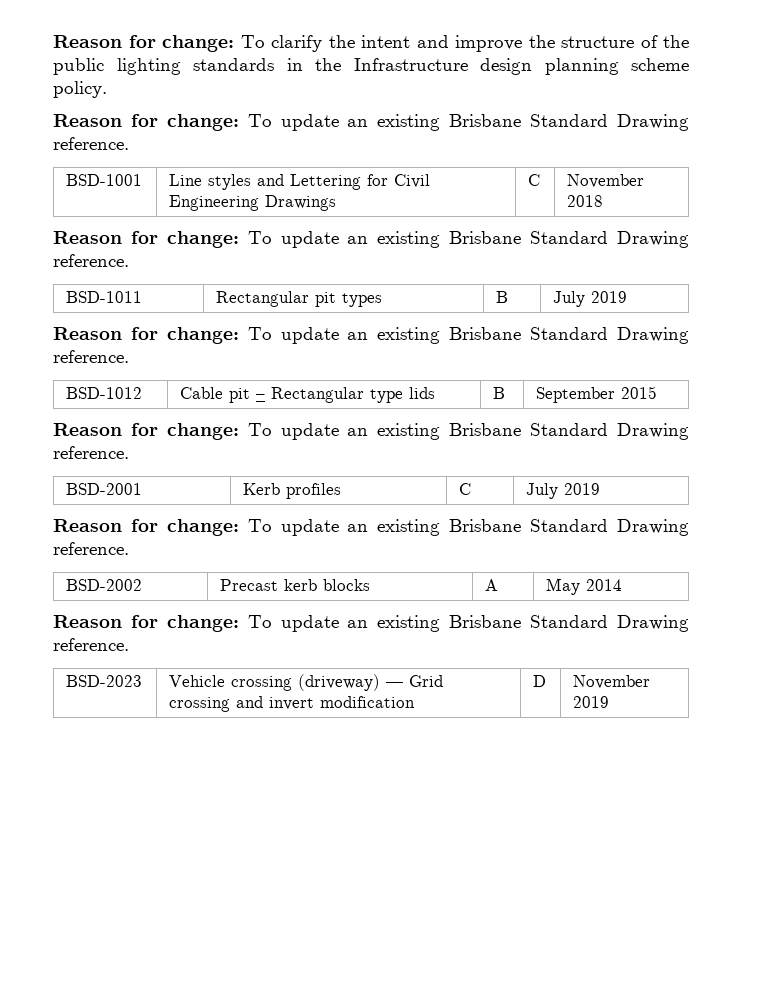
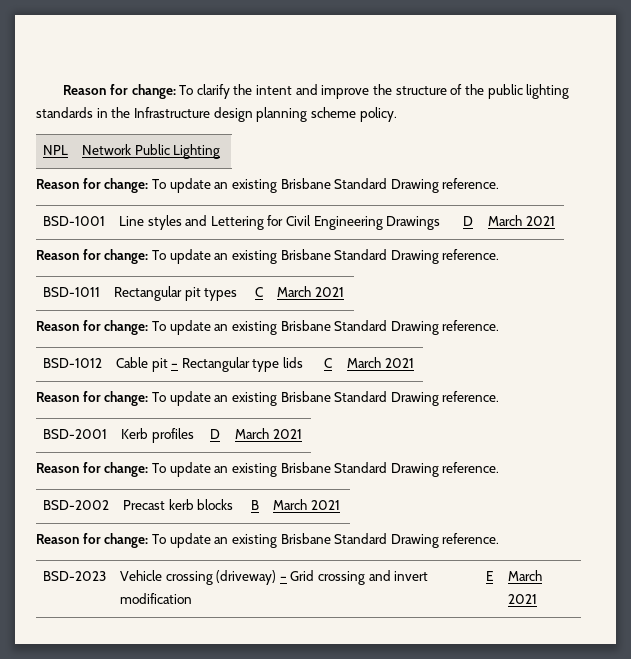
(107, 89) none -> [42,145,68,155] [81,144,221,159] // NPL | Network Public Lighting
[528,174,541,186] [567,174,645,188] [567,195,604,207] C | November 2018 -> [462,216,473,226] [487,215,555,226] D | March 2021
[496,291,509,303] [553,291,628,307] B | July 2019 -> [254,287,263,297] [276,286,344,297] C | March 2021
[493,387,506,399] [536,386,658,403] B | September 2015 -> [323,358,332,368] [346,357,414,368] C | March 2021
[459,483,472,495] [526,483,601,499] C | July 2019 -> [209,429,220,439] [234,428,302,439] D | March 2021
[485,579,499,591] [546,578,623,595] A | May 2014 -> [250,500,259,510] [272,499,340,510] B | March 2021
[386,682,404,687] — -> [279,576,287,581] –
[533,675,547,687] [573,675,651,689] [573,696,610,708] D | November 2019 -> [485,571,493,581] [507,570,542,581] [507,594,537,604] E | March 2021

